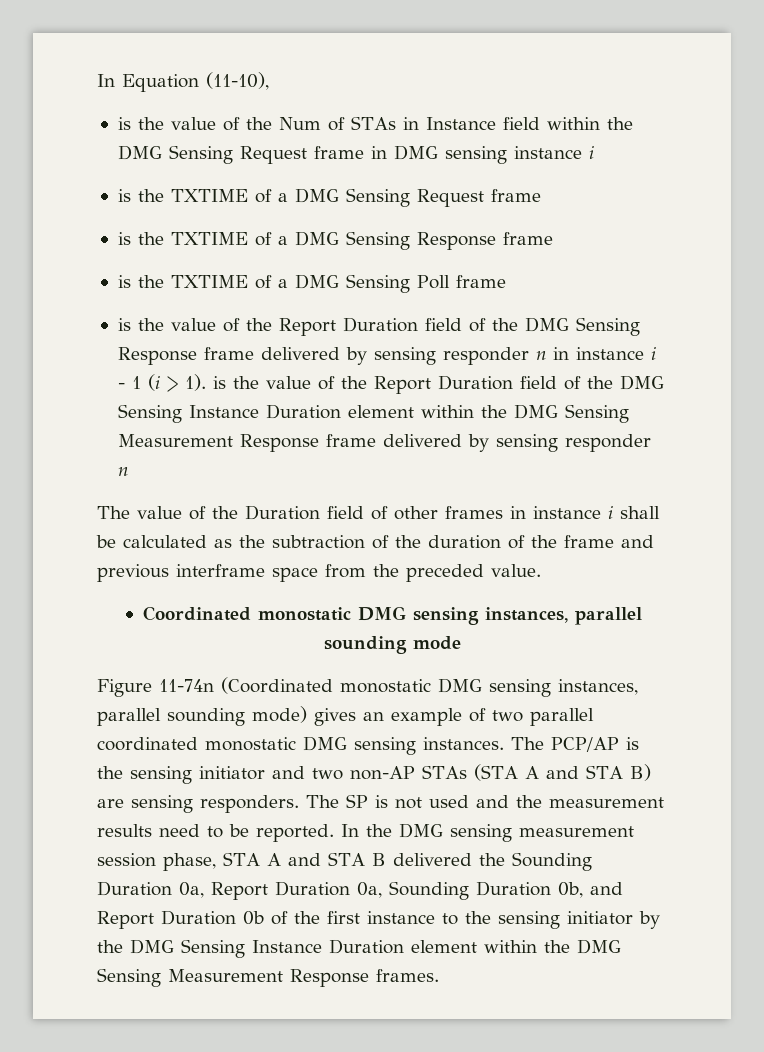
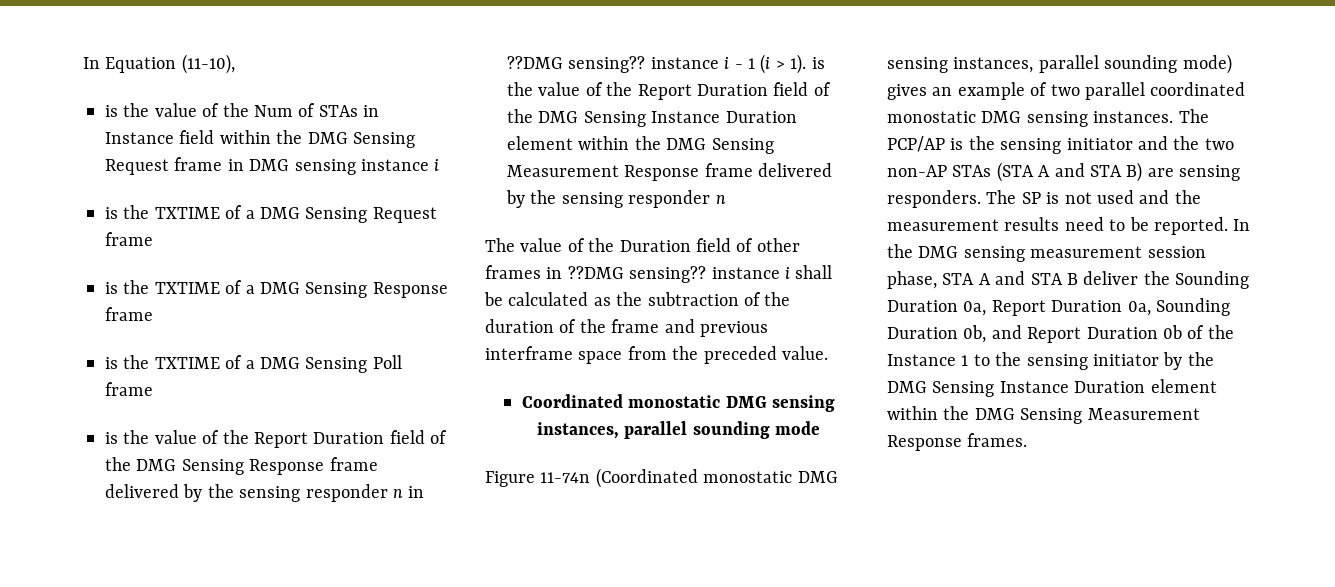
(367, 356) none -> [207,484,234,498] the
(569, 353) none -> [507,56,646,73] ??DMG sensing??
(489, 443) none -> [530,190,557,204] the
(526, 512) none -> [567,266,707,283] ??DMG sensing??
(305, 772) none -> [1173,136,1200,150] the
[392,853,472,866] delivered -> [1083,271,1139,285] deliver
[327,911,435,924] first instance -> [887,354,969,366] Instance 1

